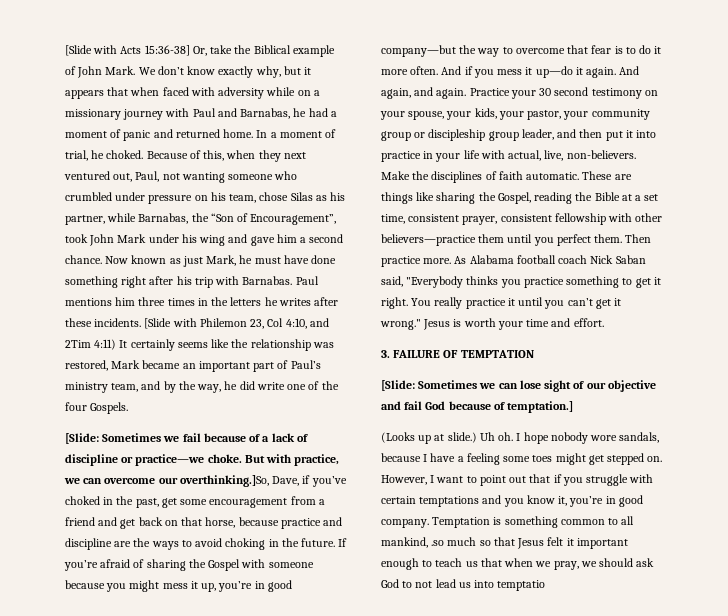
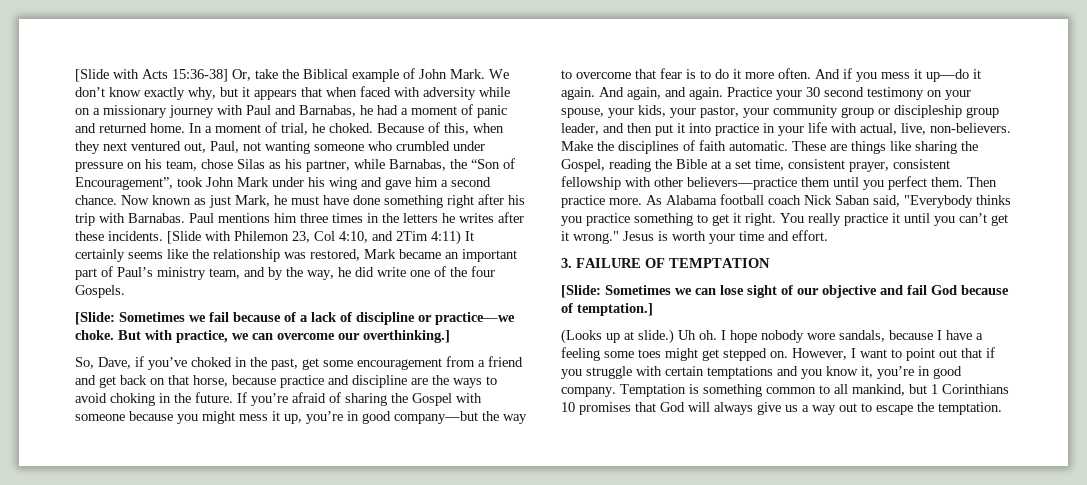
[179,475,269,487] overthinking.]So, -> [363,330,450,343] [75,357,94,369] overthinking.] // So,
[431,537,628,549] [381,558,655,570] [381,579,546,591] .so much so that Jesus felt it important enough to teach us that when we pray, we should ask God to not lead us into temptatio -> [909,384,1009,394] [561,402,1002,415] but 1 Corinthians 10 promises that God will always give us a way out to escape the temptation.

